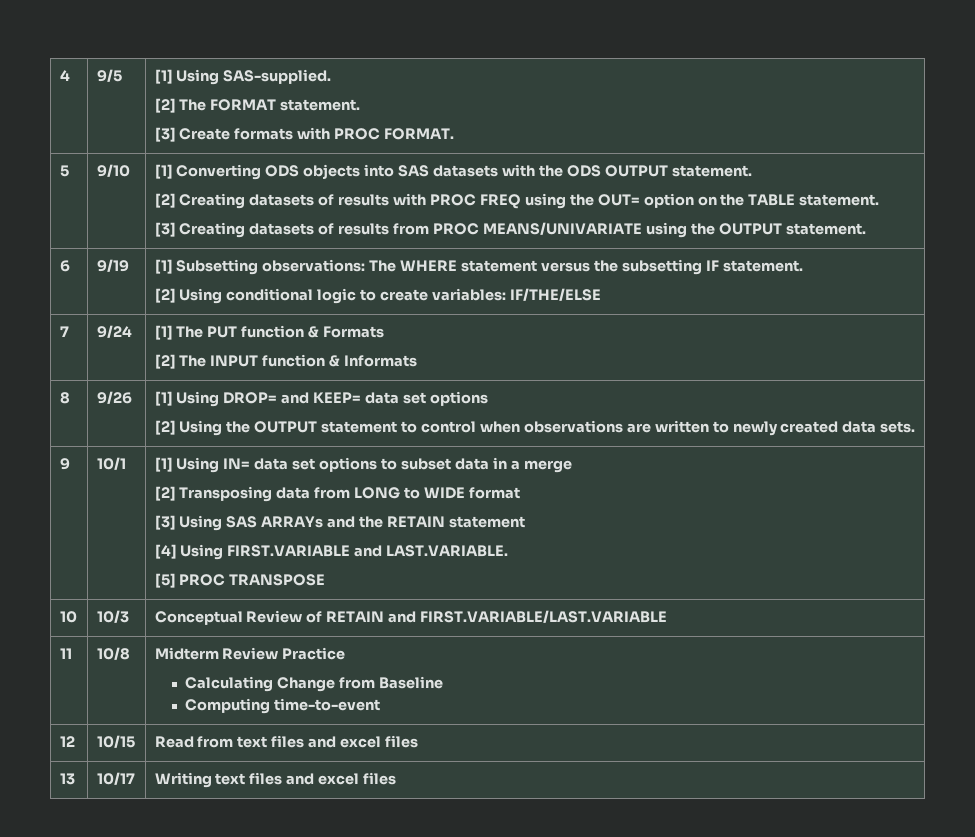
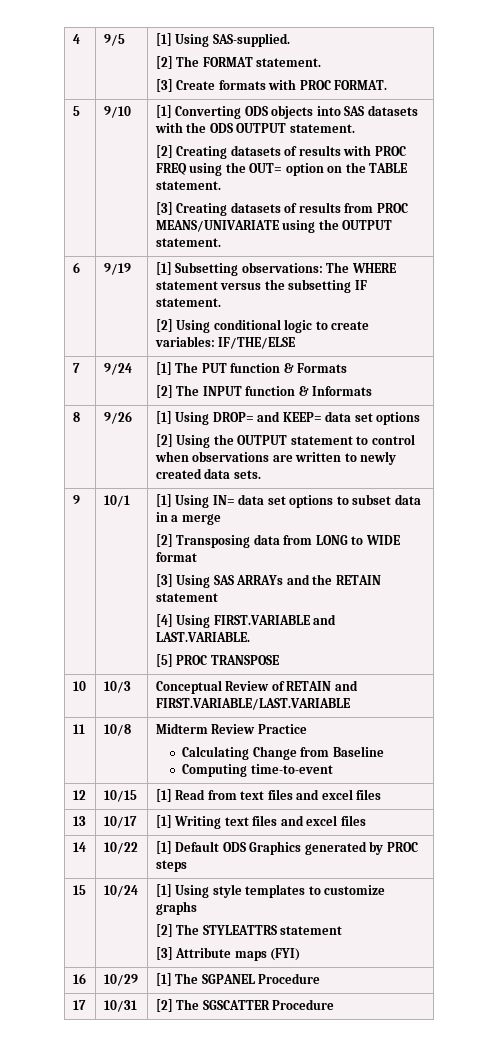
(135, 741) none -> [155,789,172,802] [1]
(135, 778) none -> [155,815,172,828] [1]
(397, 778) none -> [72,842,86,852] [103,842,138,854] [155,841,418,855] [155,860,187,872] [72,885,86,895] [103,885,138,897] [155,884,386,898] [155,901,197,915] [155,924,343,937] [155,947,301,961] [72,973,86,984] [103,974,138,986] [155,973,321,986] [72,1000,86,1010] [103,1000,137,1012] [155,999,335,1012] // 14 | 10/22 | [1] Default ODS Graphics generated by PROC steps // 15 | 10/24 | [1] Using style templates to customize graphs // [2] The STYLEATTRS statement // [3] Attribute maps (FYI) // 16 | 10/29 | [1] The SGPANEL Procedure // 17 | 10/31 | [2] The SGSCATTER Procedure

